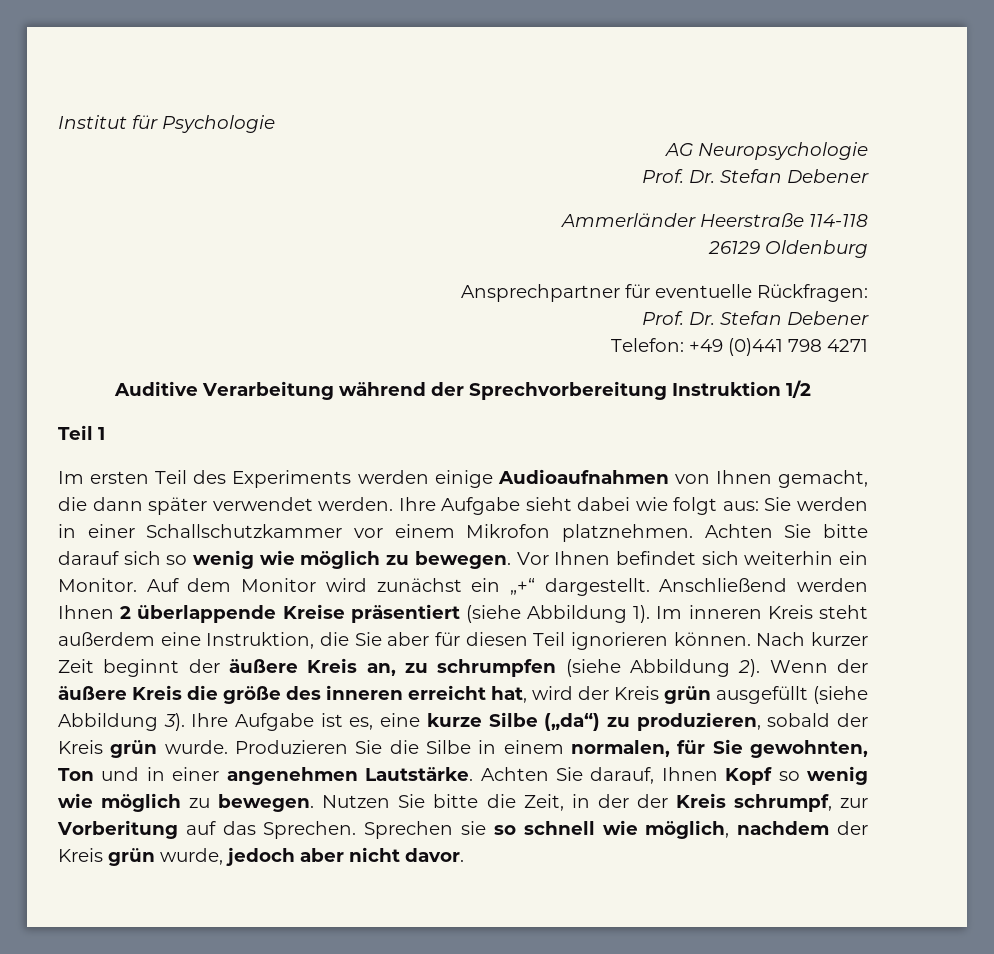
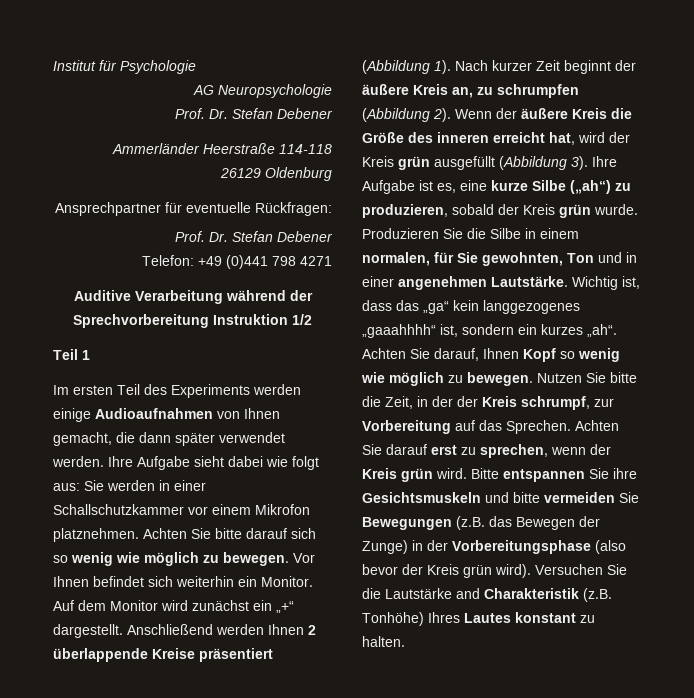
[465,605,868,623] [58,632,751,650] (siehe Abbildung 1). Im inneren Kreis steht außerdem eine Instruktion, die Sie aber für diesen Teil ignorieren können. -> [362,60,451,74] (Abbildung 1).
[565,659,730,677] (siehe Abbildung -> [362,108,430,122] (Abbildung
[223,686,281,704] größe -> [362,132,404,143] Größe
[813,686,868,704] [58,713,158,731] (siehe Abbildung -> [499,156,567,170] (Abbildung
[544,713,601,731] („da“) -> [570,180,611,194] („ah“)
(474, 774) none -> [572,276,640,290] [362,300,580,314] [362,324,617,338] Wichtig ist, dass das „ga“ kein langgezogenes „gaaahhhh“ ist, sondern ein kurzes „ah“.
[57,820,178,839] Vorberitung -> [362,420,451,434] Vorbereitung
[364,820,869,839] [58,847,464,866] Sprechen sie so schnell wie möglich, nachdem der Kreis grün wurde, jedoch aber nicht davor. -> [575,420,619,431] [362,444,611,458] [362,468,637,482] [362,492,639,503] [362,516,600,530] [362,540,626,554] [362,564,627,578] [362,588,612,602] [362,612,595,626] [362,636,405,647] Achten Sie darauf erst zu sprechen, wenn der Kreis grün wird. Bitte entspannen Sie ihre Gesichtsmuskeln und bitte vermeiden Sie Bewegungen (z.B. das Bewegen der Zunge) in der Vorbereitungsphase (also bevor der Kreis grün wird). Versuchen Sie die Lautstärke and Charakteristik (z.B. Tonhöhe) Ihres Lautes konstant zu halten.

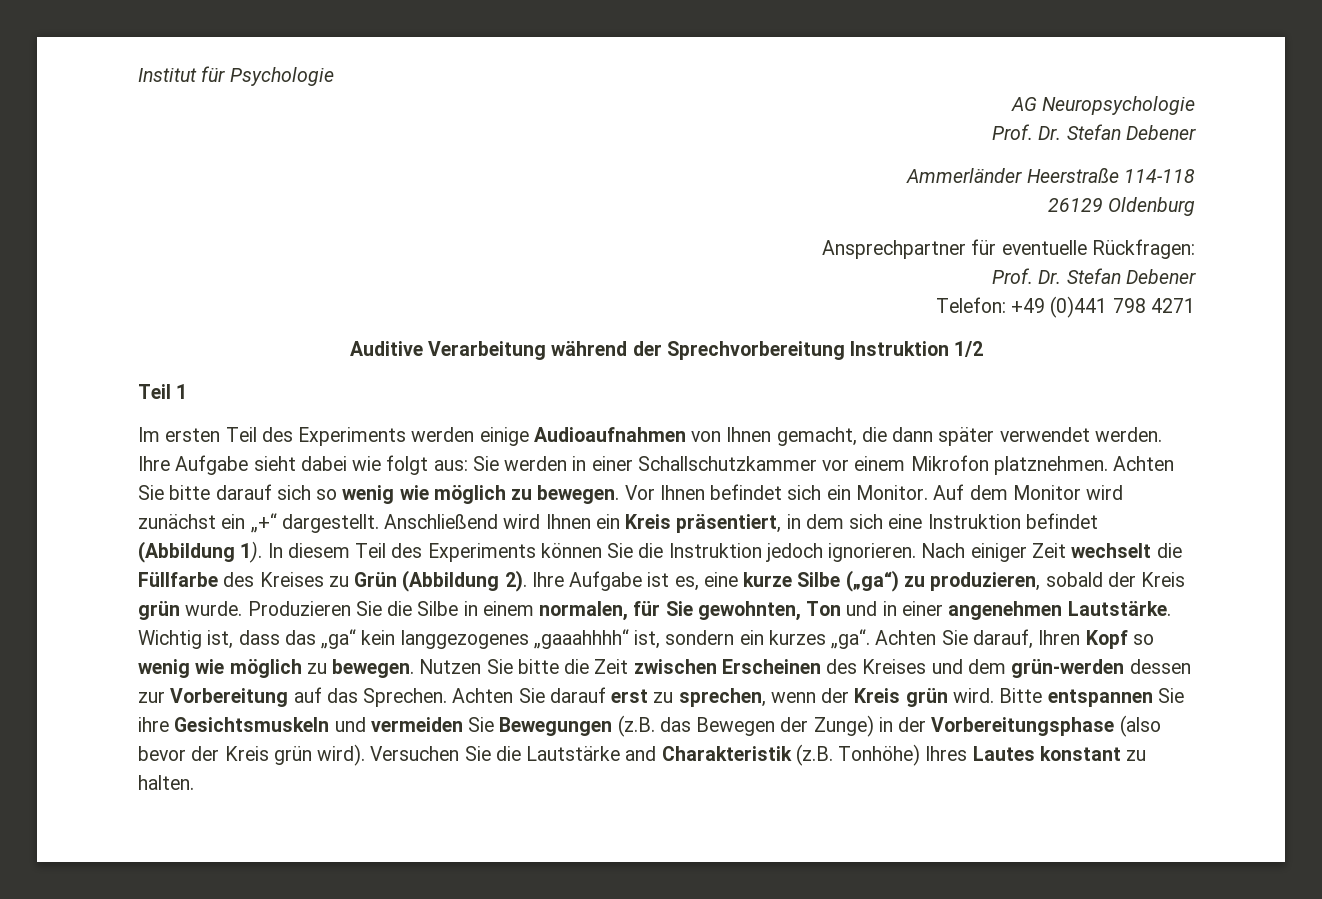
[176,576,234,587] weiterhin -> (822, 492) none
[216,624,316,635] [53,648,273,662] [362,60,636,74] [362,84,579,98] [362,108,632,122] [362,132,630,145] [362,156,588,170] werden Ihnen 2 überlappende Kreise präsentiert (Abbildung 1). Nach kurzer Zeit beginnt der äußere Kreis an, zu schrumpfen (Abbildung 2). Wenn der äußere Kreis die Größe des inneren erreicht hat, wird der Kreis grün ausgefüllt (Abbildung 3). -> [503,513,1098,533] [138,541,1182,563] [138,570,527,592] wird Ihnen ein Kreis präsentiert, in dem sich eine Instruktion befindet (Abbildung 1). In diesem Teil des Experiments können Sie die Instruktion jedoch ignorieren. Nach einiger Zeit wechselt die Füllfarbe des Kreises zu Grün (Abbildung 2).
[570,180,611,194] („ah“) -> [845,570,899,592] („ga“)
[587,324,617,337] „ah“. -> [831,629,871,649] „ga“.
[483,348,519,359] Ihnen -> [1038,630,1081,645] Ihren
[385,396,590,410] Zeit, in der der Kreis schrumpf, -> [594,659,1191,678] Zeit zwischen Erscheinen des Kreises und dem grün-werden dessen
[513,492,540,503] bitte -> (366, 724) none

